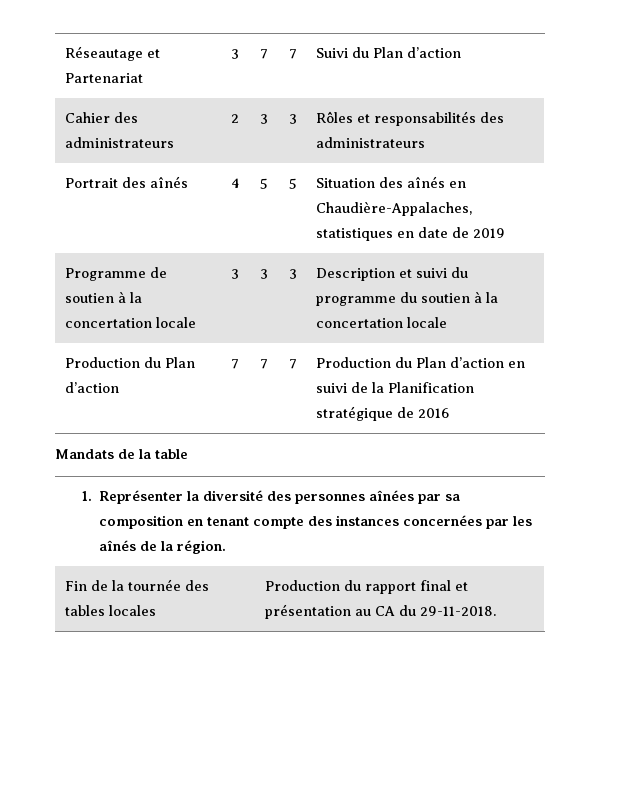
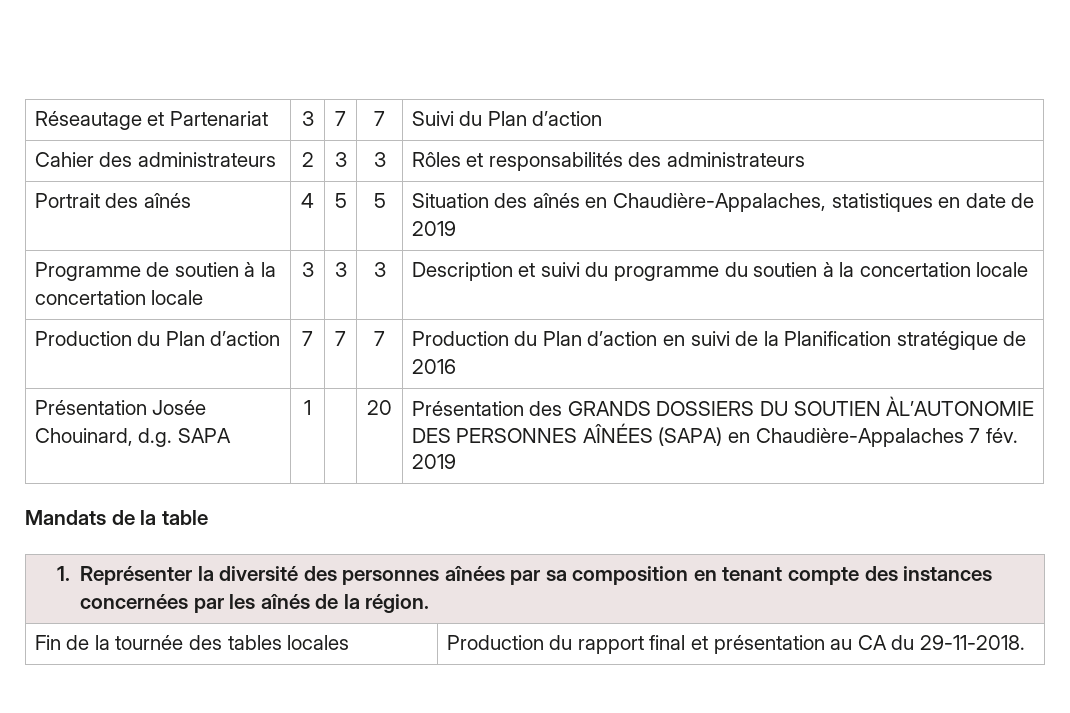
(449, 413) none -> [34,400,207,415] [34,428,231,447] [304,400,311,415] [367,400,392,415] [411,396,1035,416] [411,423,1018,447] [411,454,456,469] // Présentation Josée Chouinard, d.g. SAPA | 1 | | 20 | Présentation des GRANDS DOSSIERS DU SOUTIEN ÀL’AUTONOMIE DES PERSONNES AÎNÉES (SAPA) en Chaudière-Appalaches 7 fév. 2019

